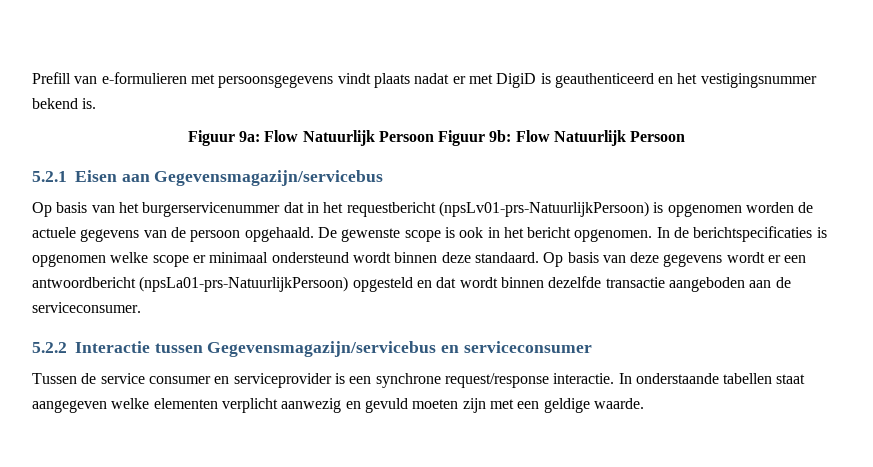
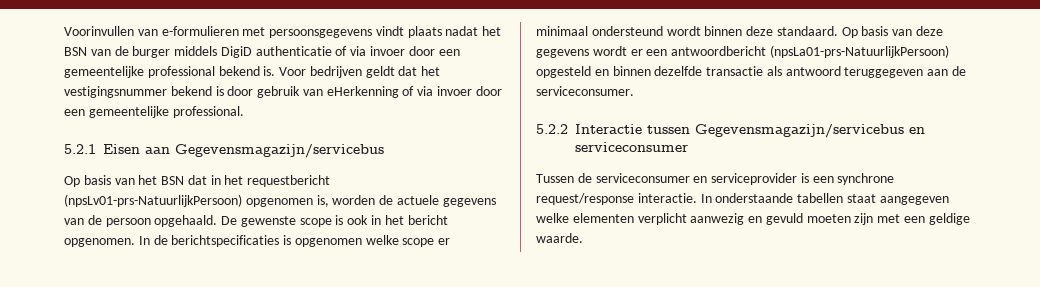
[32,72,71,84] Prefill -> [64,26,134,36] Voorinvullen
[452,73,817,88] [32,98,97,109] [187,130,686,146] er met DigiD is geauthenticeerd en het vestigingsnummer bekend is. // Figuur 9a: Flow Natuurlijk Persoon Figuur 9b: Flow Natuurlijk Persoon -> [482,26,502,36] [64,46,460,58] [64,66,441,78] [64,86,502,98] [64,106,244,118] het BSN van de burger middels DigiD authenticatie of via invoer door een gemeentelijke professional bekend is. Voor bedrijven geldt dat het vestigingsnummer bekend is door gebruik van eHerkenning of via invoer door een gemeentelijke professional.
[142,202,281,217] burgerservicenummer -> [161,176,185,185] BSN
[653,202,742,217] is opgenomen -> [245,195,329,207] opgenomen is,
[436,277,498,288] dat wordt -> (609, 72) none
[668,277,745,292] aangeboden -> [766,66,924,78] als antwoord teruggegeven
[100,373,211,384] service consumer -> [595,173,690,183] serviceconsumer

